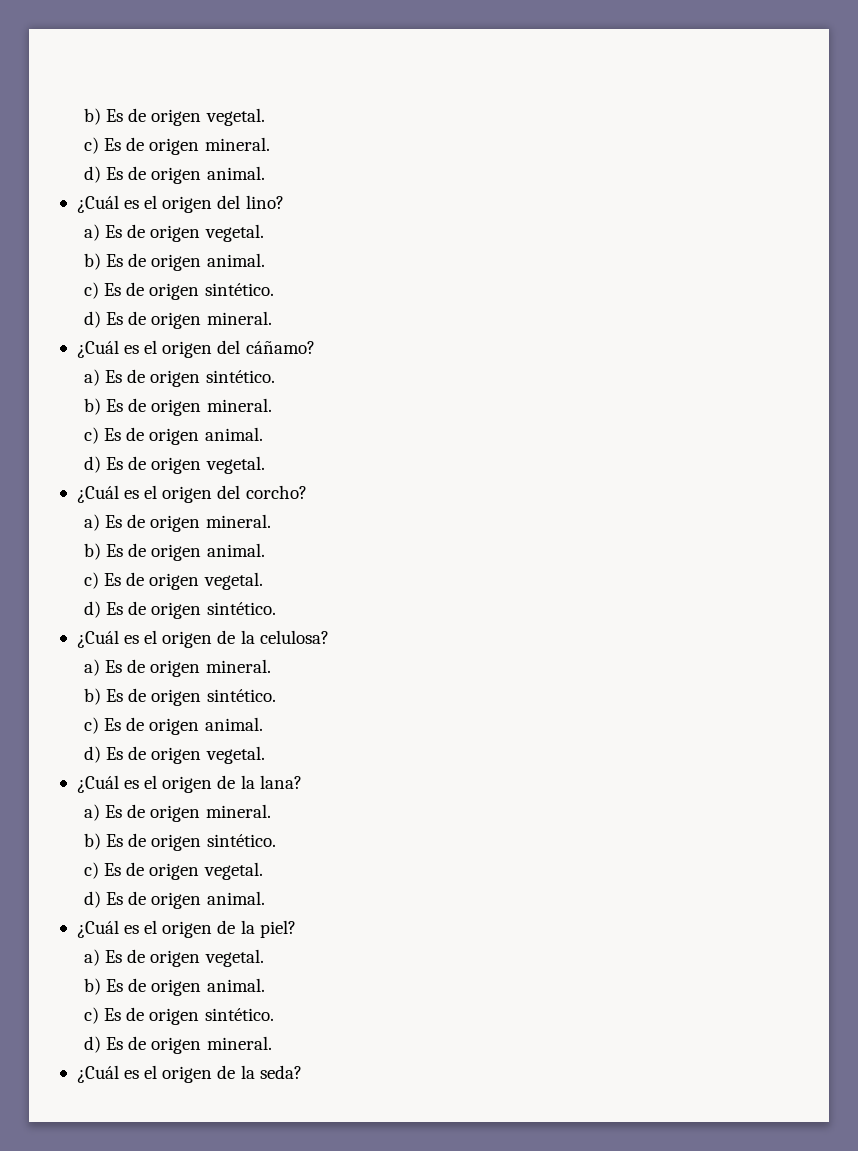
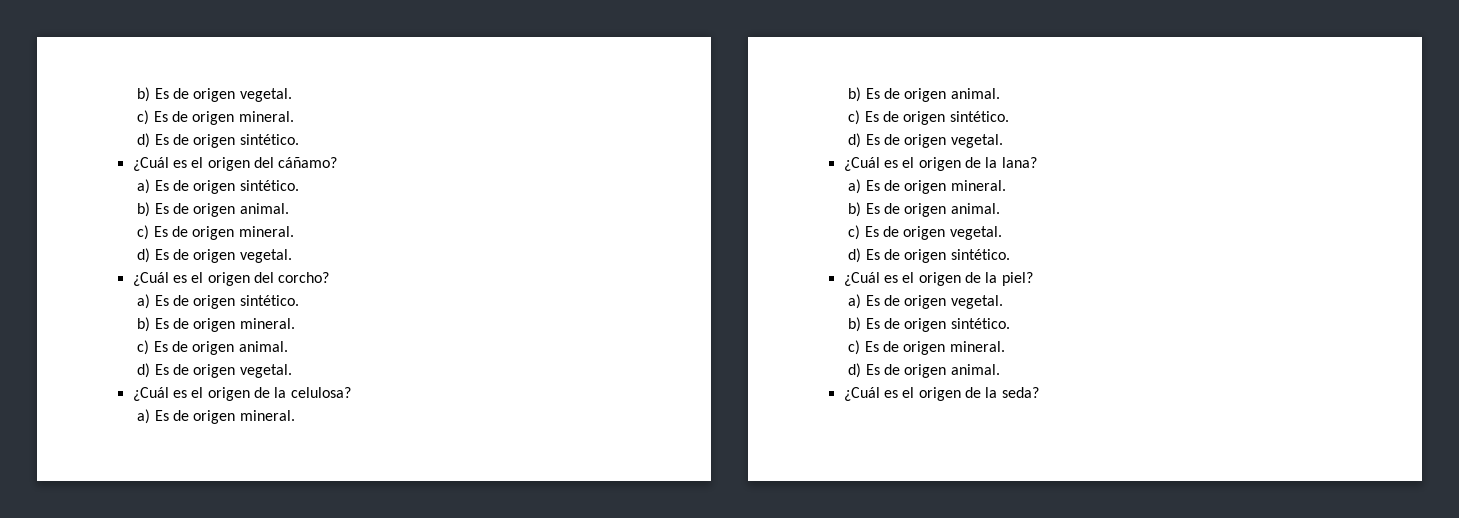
[206,166,265,180] [76,195,284,213] [84,224,264,242] [84,253,265,271] [84,282,274,300] [84,311,272,329] [76,340,315,358] animal. // ¿Cuál es el origen del lino? // a) Es de origen vegetal. // b) Es de origen animal. // c) Es de origen sintético. // d) Es de origen mineral. // ¿Cuál es el origen del cáñamo? -> [239,134,299,145] [132,157,338,171] [137,179,299,194] [137,202,289,217] [137,225,294,240] [137,248,292,263] [132,272,330,286] sintético. // ¿Cuál es el origen del cáñamo? // a) Es de origen sintético. // b) Es de origen animal. // c) Es de origen mineral. // d) Es de origen vegetal. // ¿Cuál es el origen del corcho?
[217,485,307,499] del corcho? -> [253,387,351,398] [137,409,295,424] [848,87,1000,102] [848,110,1009,125] [848,133,1003,148] [843,157,1037,171] de la celulosa? // a) Es de origen mineral. // b) Es de origen animal. // c) Es de origen sintético. // d) Es de origen vegetal. // ¿Cuál es el origen de la lana?
[259,630,329,644] [84,659,271,677] [84,688,276,706] [84,717,263,735] [84,746,265,764] [76,775,302,793] [84,804,271,822] [84,833,276,851] [84,862,263,880] [84,891,265,909] [76,920,296,938] [84,949,264,967] [84,978,265,996] [84,1007,274,1025] [84,1036,272,1054] celulosa? // a) Es de origen mineral. // b) Es de origen sintético. // c) Es de origen animal. // d) Es de origen vegetal. // ¿Cuál es el origen de la lana? // a) Es de origen mineral. // b) Es de origen sintético. // c) Es de origen vegetal. // d) Es de origen animal. // ¿Cuál es el origen de la piel? // a) Es de origen vegetal. // b) Es de origen animal. // c) Es de origen sintético. // d) Es de origen mineral. -> [1001,272,1033,286] [848,294,1003,309] [848,317,1010,332] [848,340,1005,355] [848,363,1000,378] piel? // a) Es de origen vegetal. // b) Es de origen sintético. // c) Es de origen mineral. // d) Es de origen animal.

